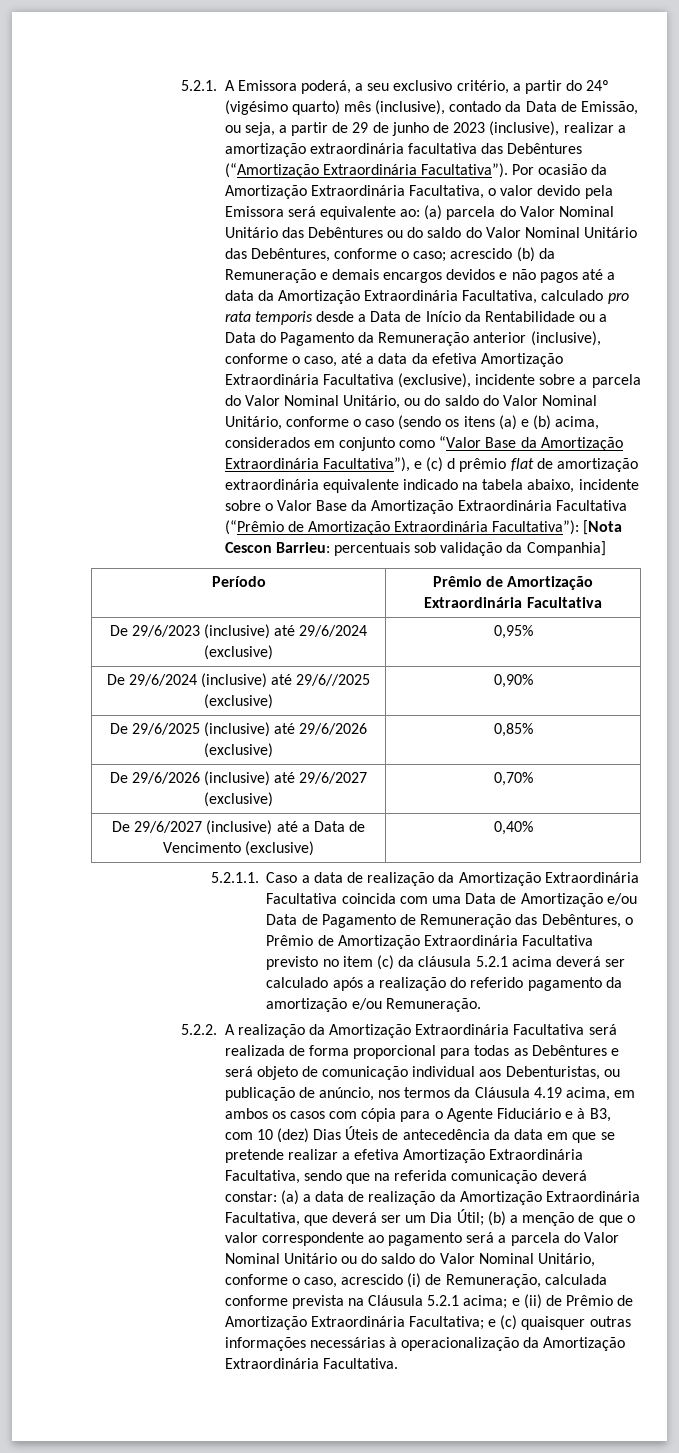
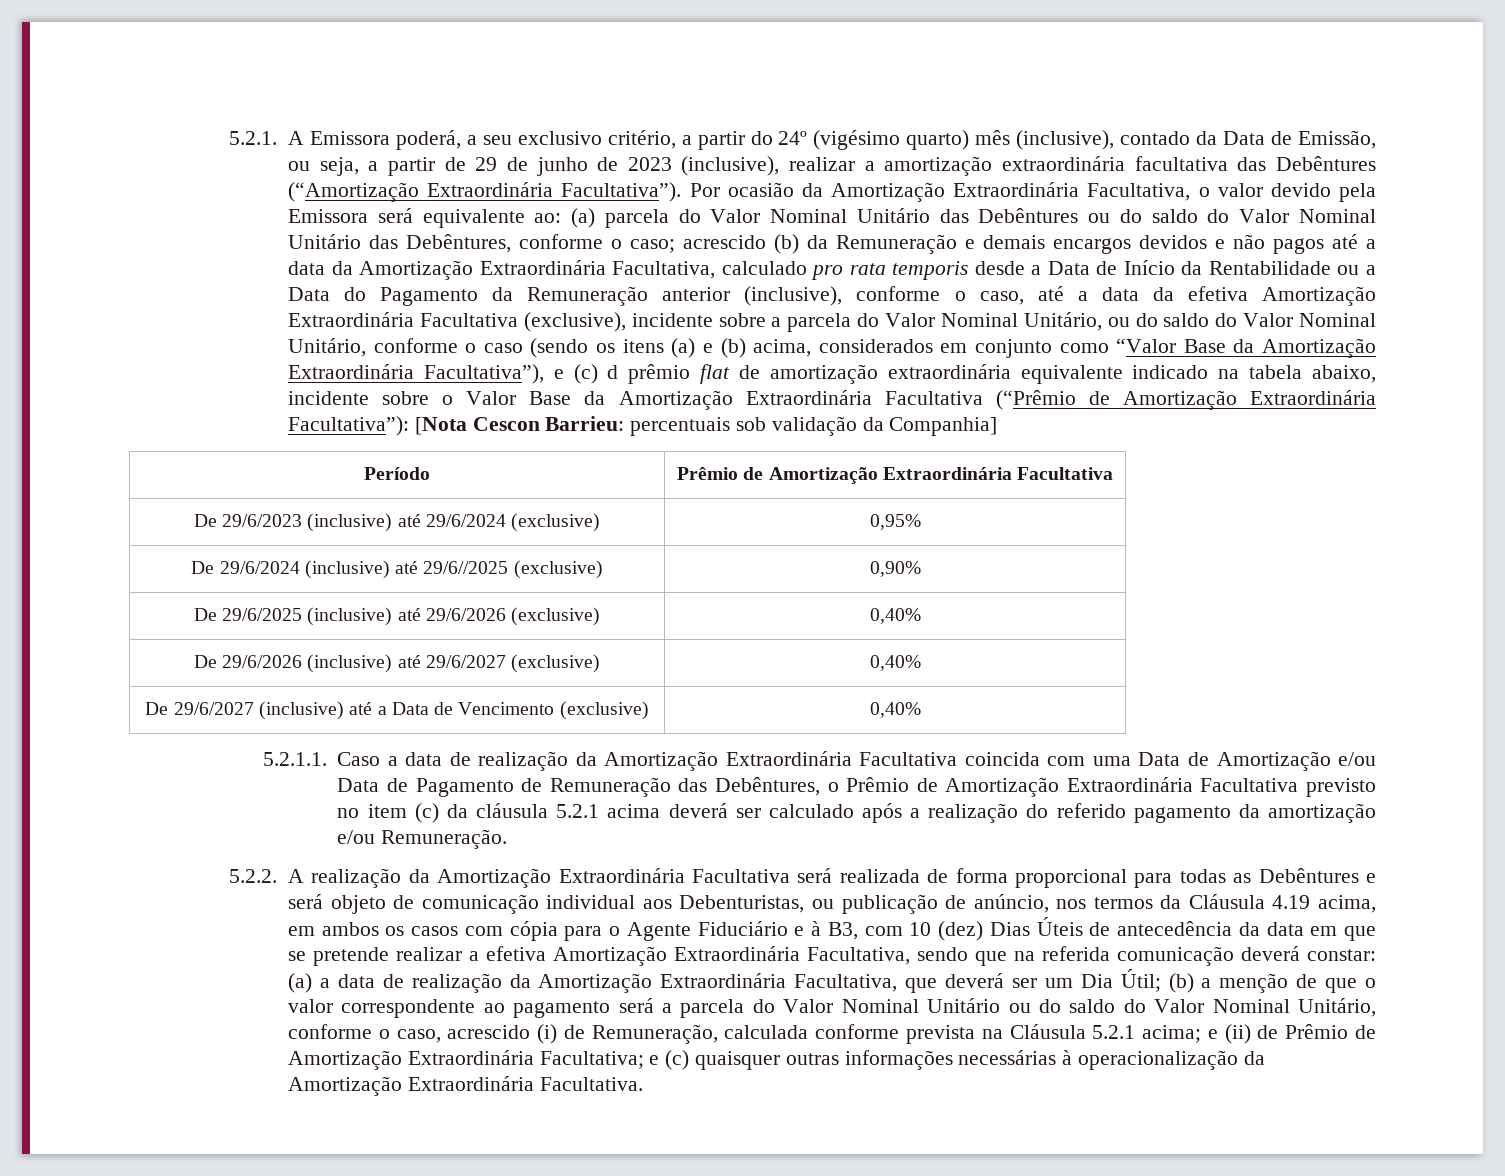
[493,723,533,737] 0,85% -> [869,608,921,624] 0,40%
[493,772,533,786] 0,70% -> [869,655,921,671] 0,40%

